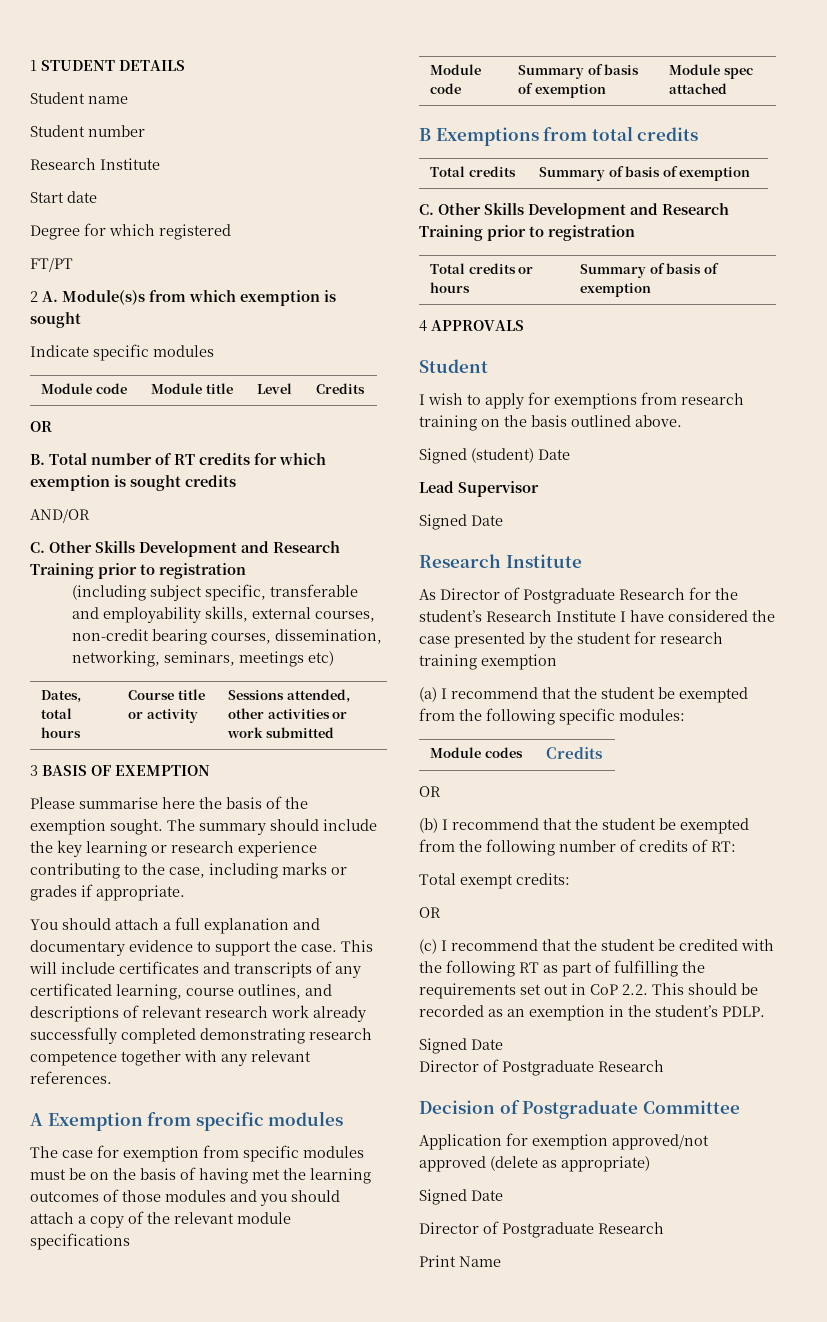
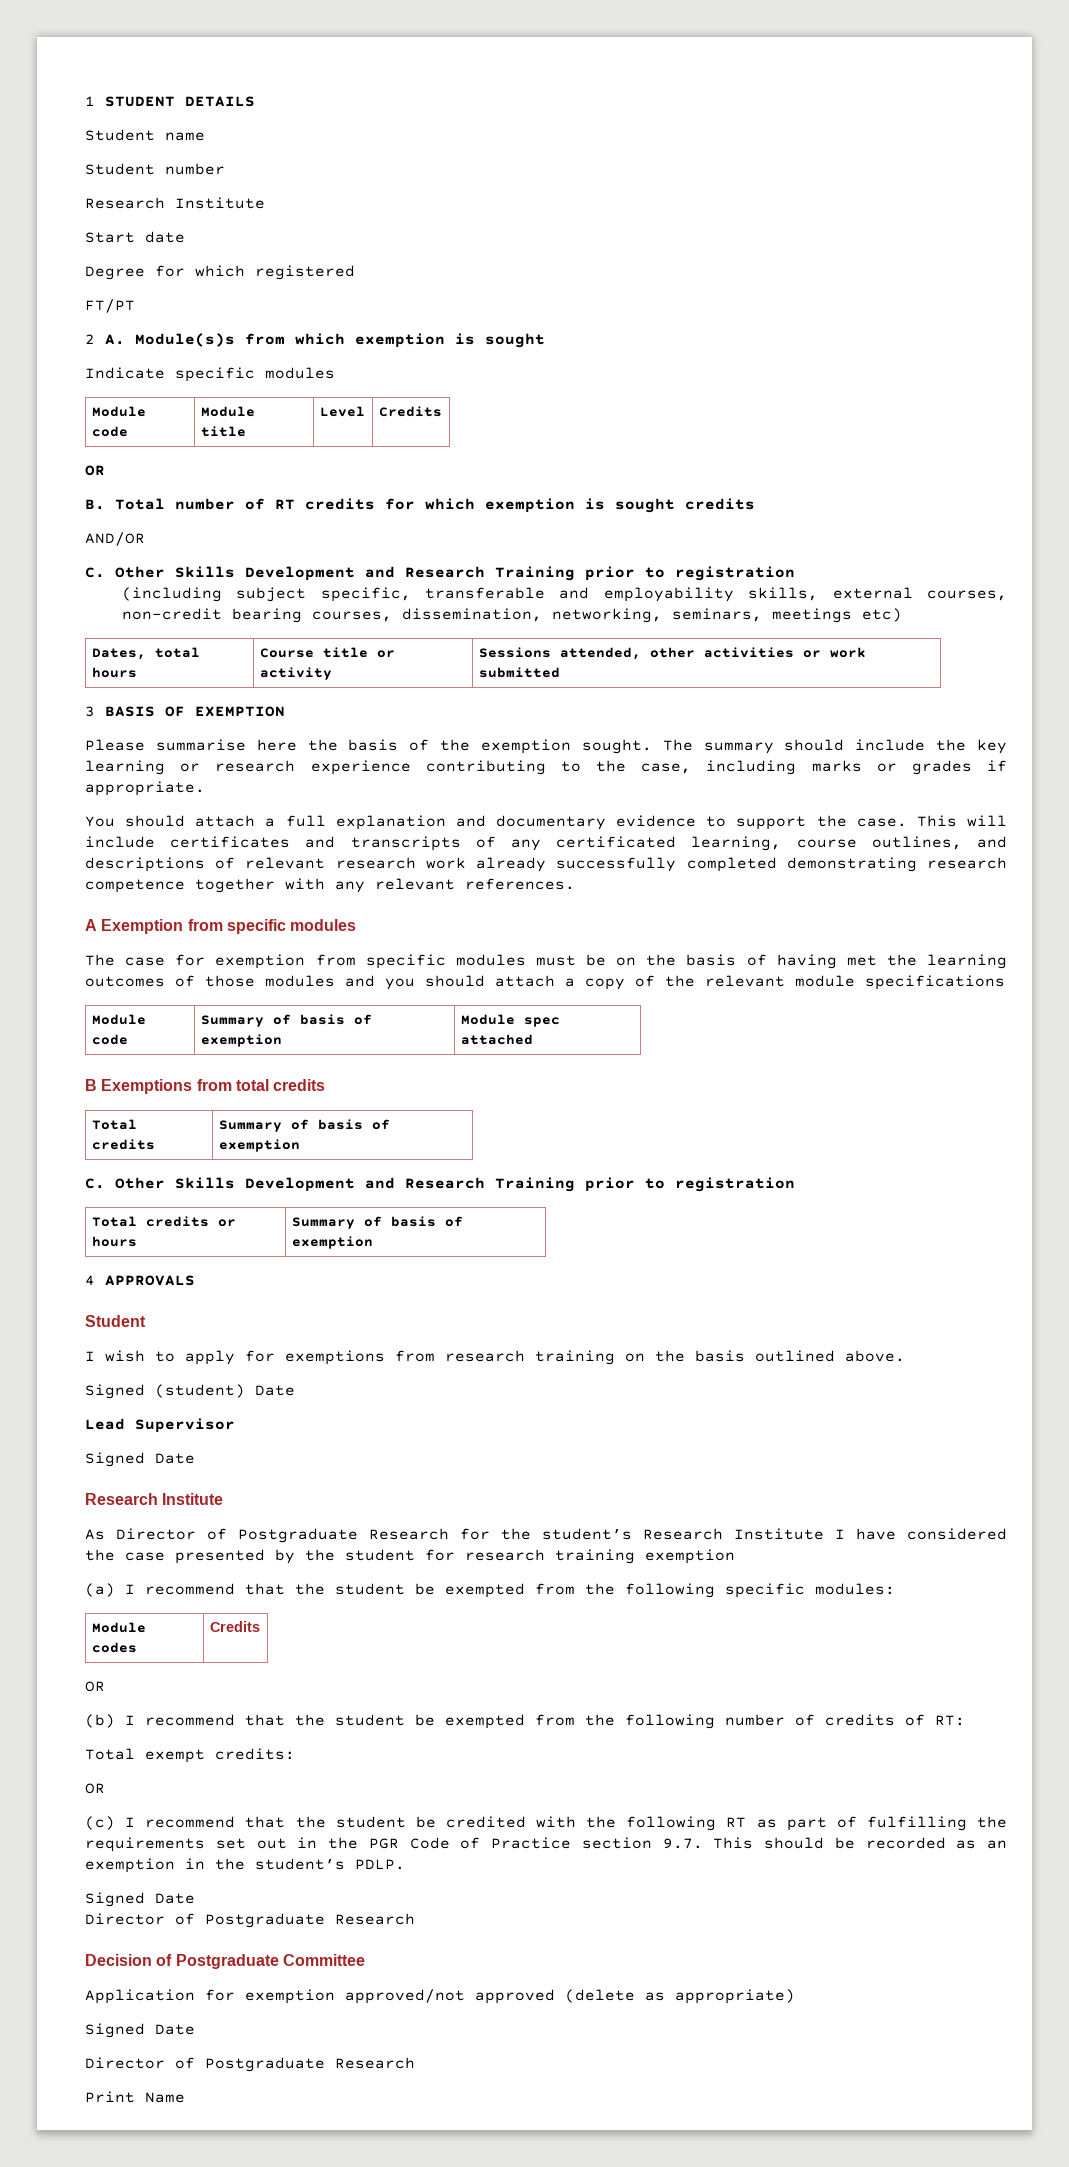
[590,984,648,995] CoP 2.2. -> [328,1837,703,1849] the PGR Code of Practice section 9.7.

